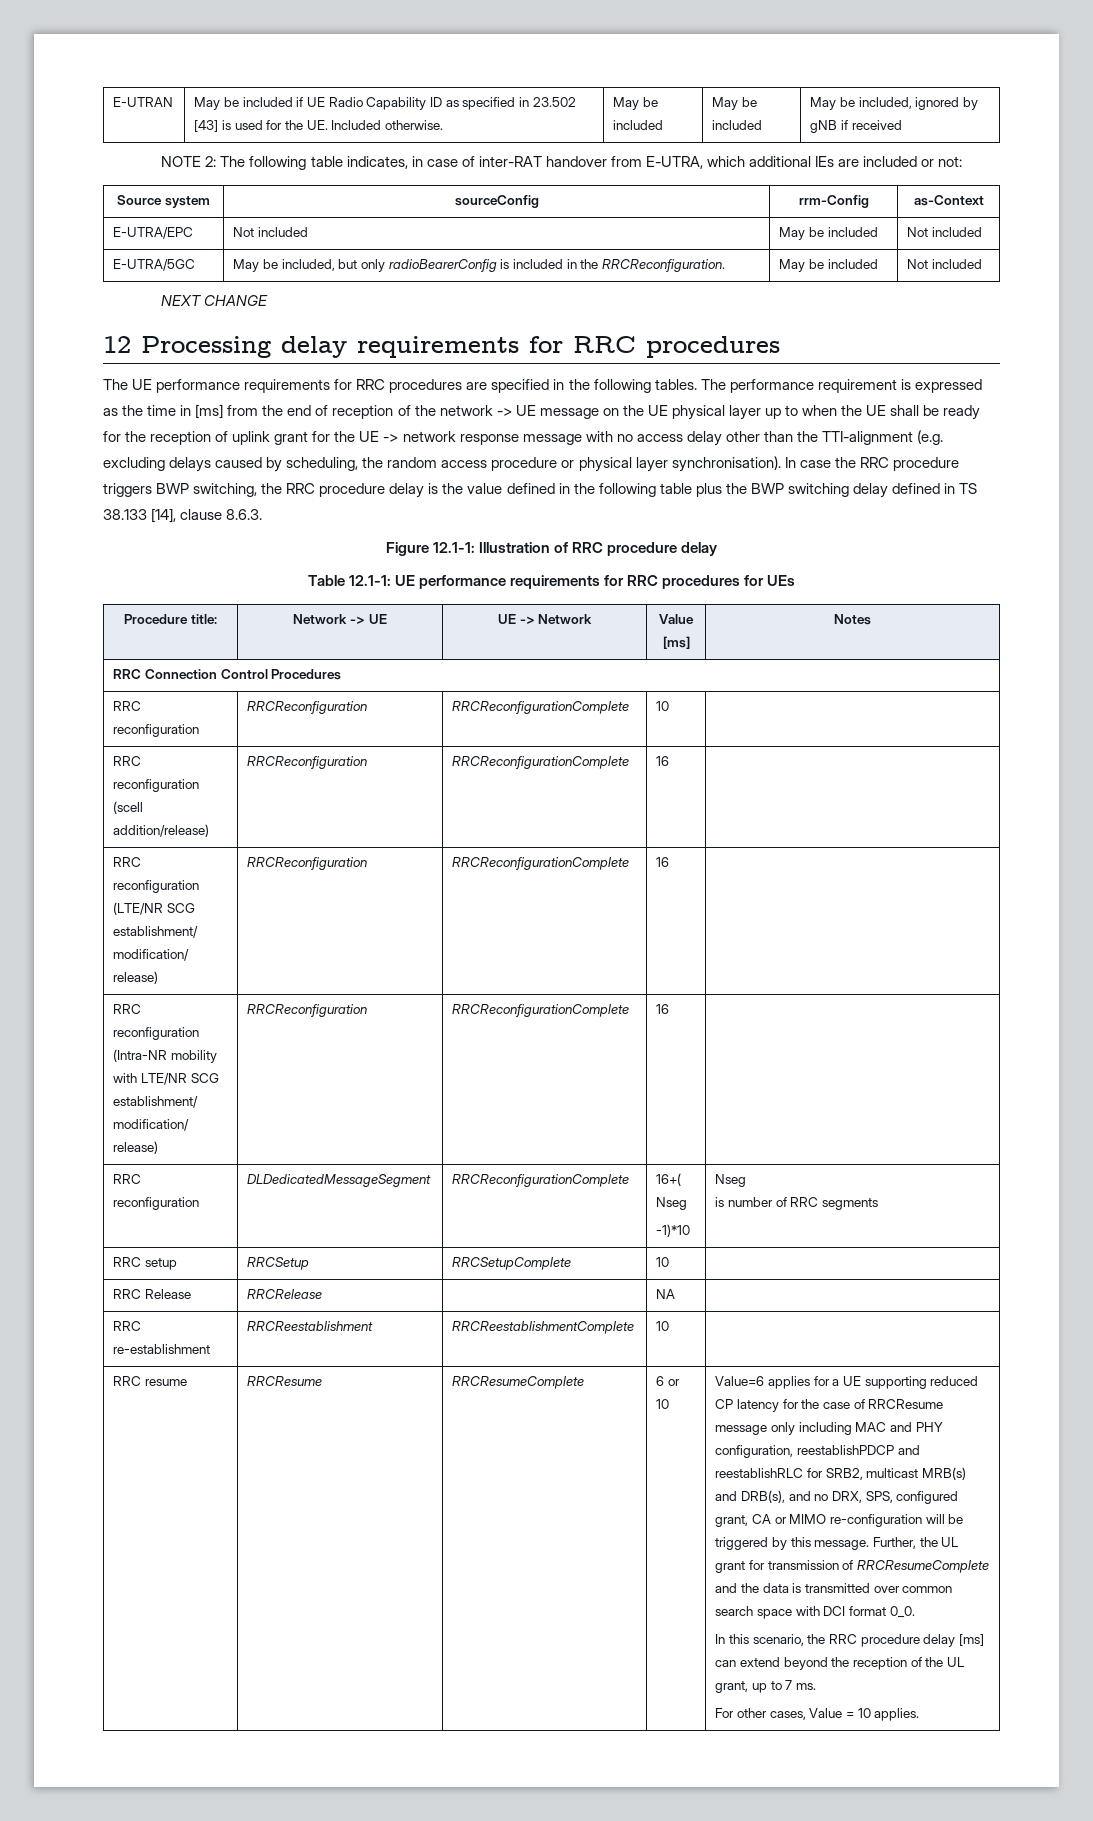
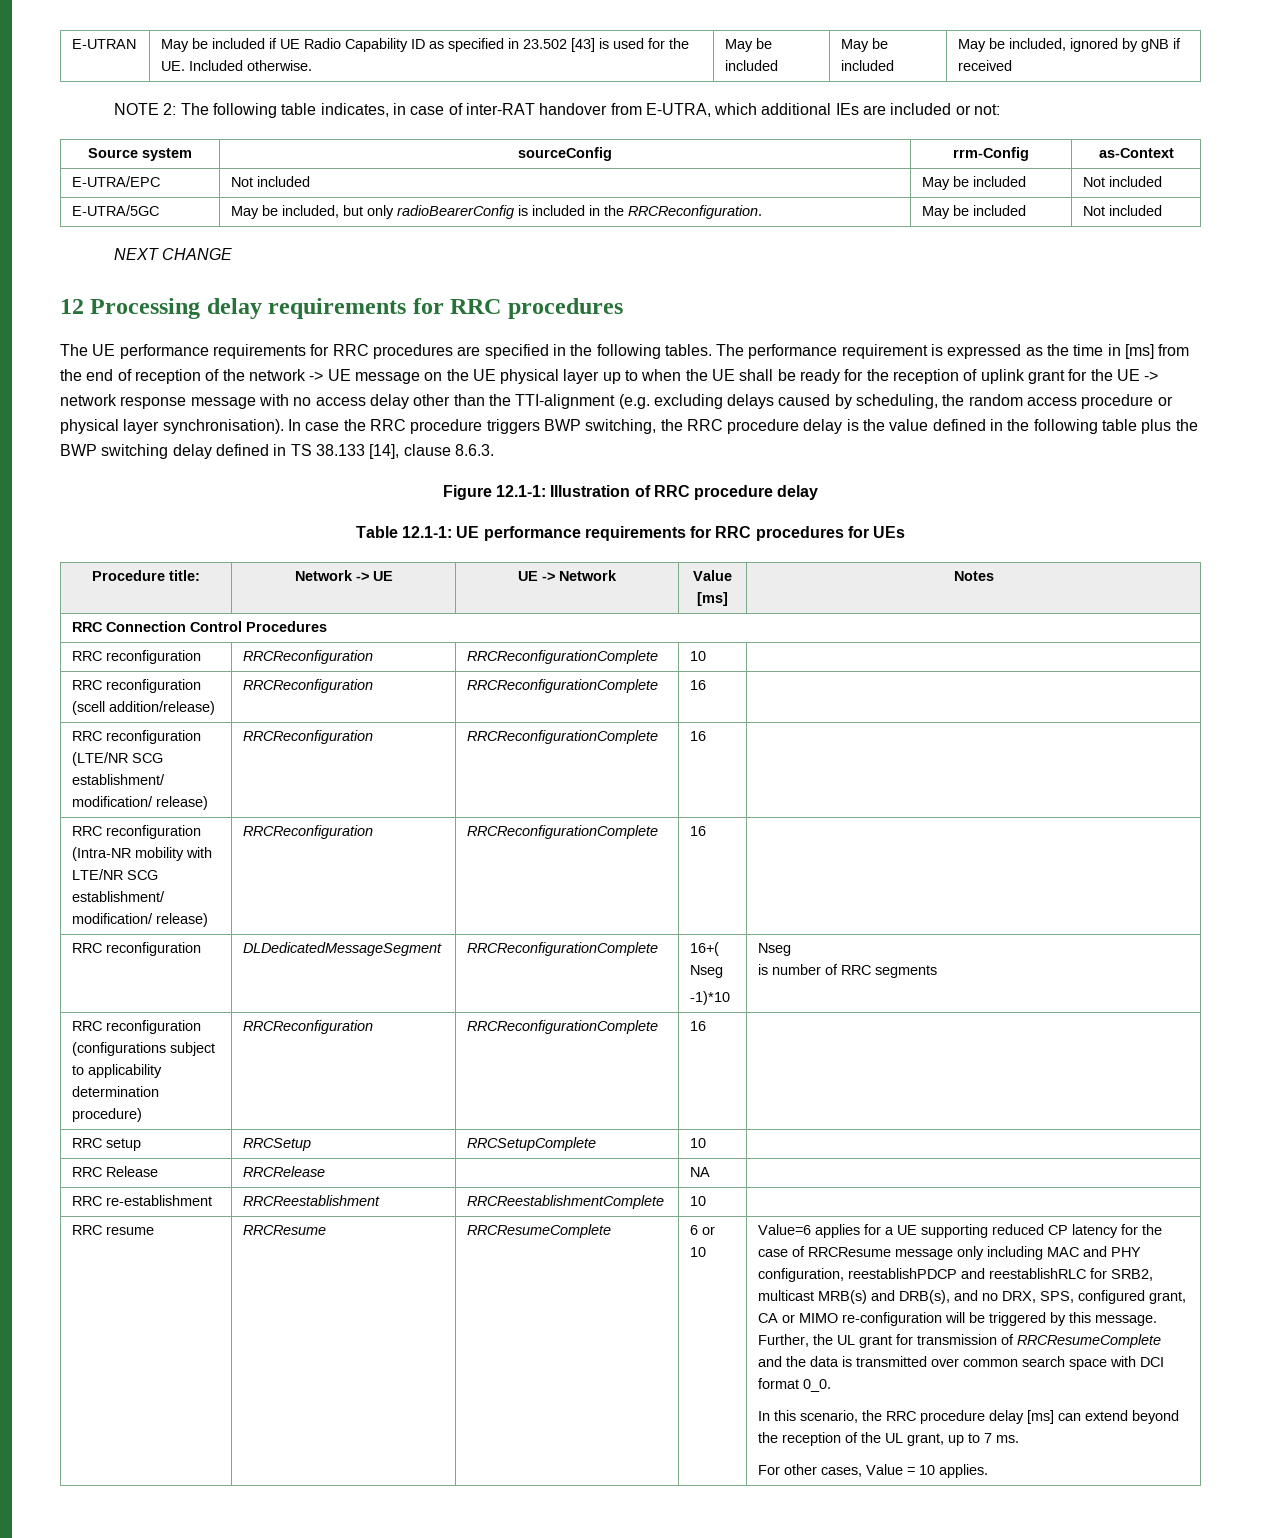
(879, 1204) none -> [72,1020,202,1034] [72,1042,216,1056] [72,1064,163,1078] [72,1086,160,1097] [72,1108,143,1122] [243,1020,374,1034] [467,1020,659,1034] [690,1021,707,1031] // RRC reconfiguration (configurations subject to applicability determination procedure) | RRCReconfiguration | RRCReconfigurationComplete | 16 |

